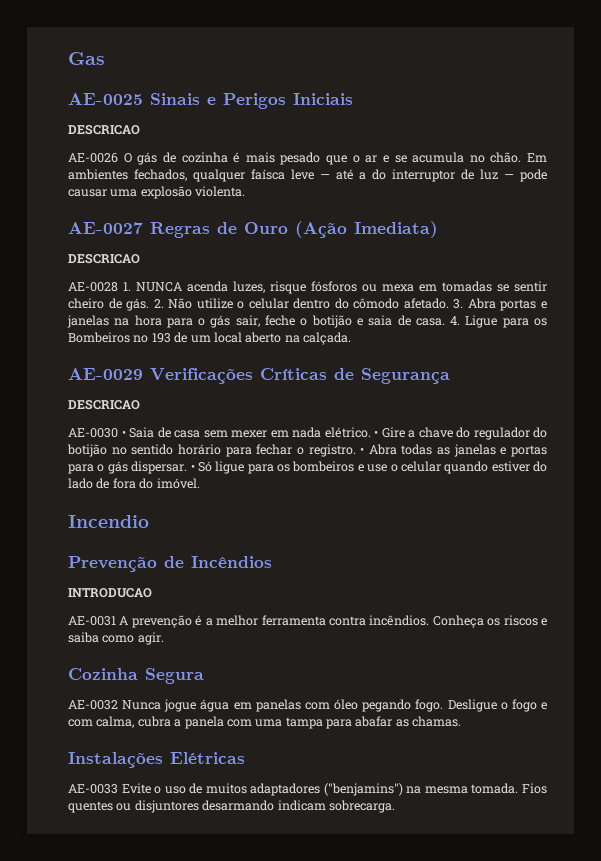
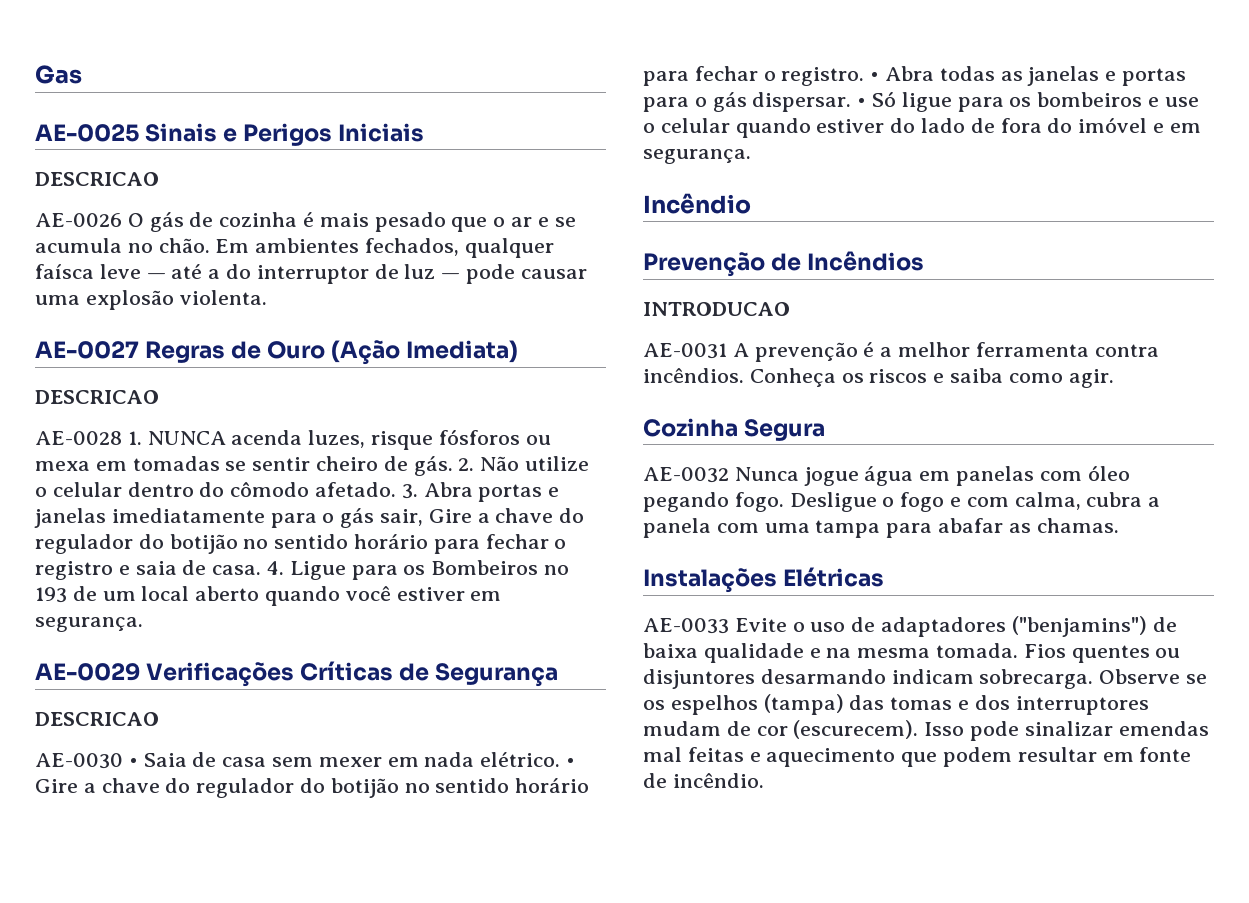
[114,315,162,326] na hora -> [111,508,265,523] imediatamente
[265,315,352,328] feche o botijão -> [428,508,585,523] [35,534,567,554] [35,561,113,580] Gire a chave do regulador do botijão no sentido horário para fechar o registro
[284,332,351,345] na calçada. -> [265,586,502,606] [35,617,143,632] quando você estiver em segurança.
[156,478,200,489] [68,515,149,528] imóvel. // Incendio -> [1078,117,1201,133] [643,149,751,164] [643,193,751,214] imóvel e em segurança. // Incêndio
[205,783,247,794] muitos -> (876, 624) none
(403, 789) none -> [1152,617,1177,632] [643,643,821,663] de baixa qualidade e
(395, 806) none -> [1099,669,1208,684] [643,694,1149,715] [643,720,1209,741] [643,747,1192,767] [643,773,764,788] Observe se os espelhos (tampa) das tomas e dos interruptores mudam de cor (escurecem). Isso pode sinalizar emendas mal feitas e aquecimento que podem resultar em fonte de incêndio.

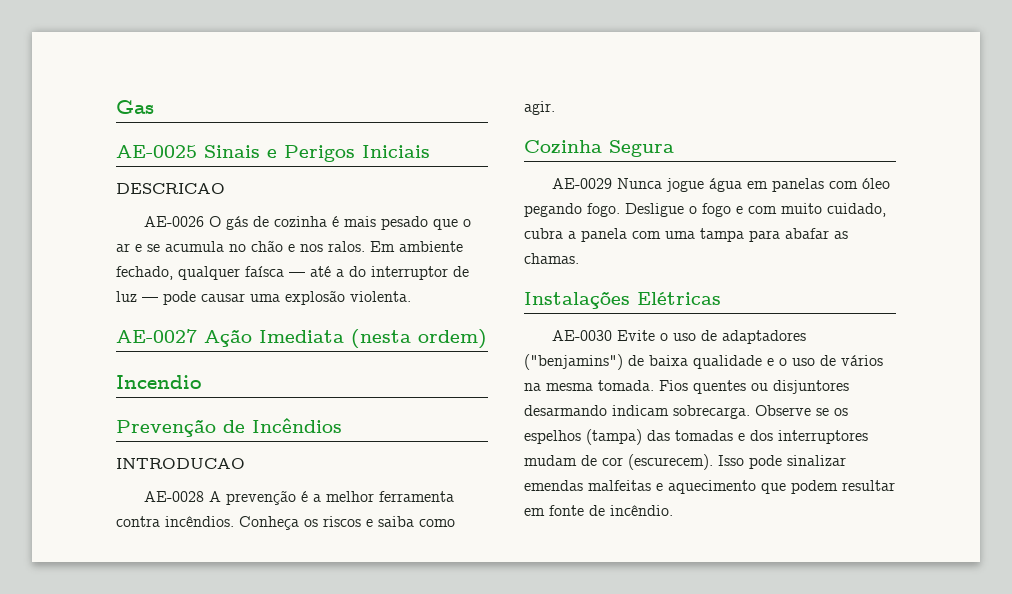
[158,238,460,256] chão. Em ambientes fechados, -> [251,240,463,252] [116,266,173,280] chão e nos ralos. Em ambiente fechado,
[99,264,141,279] leve -> (284, 271) none
[145,340,519,365] [35,390,159,404] [35,429,551,450] [35,456,590,476] [35,482,560,502] [34,508,585,528] [35,534,567,554] [35,560,570,580] [35,586,502,606] [35,617,143,632] [35,661,559,687] [35,712,159,726] [35,752,576,769] [35,778,590,798] [643,66,1187,86] [643,91,1199,112] [643,117,1201,138] [643,149,751,164] [643,193,751,214] Regras de Ouro (Ação Imediata) // DESCRICAO // AE-0028 1. NUNCA acenda luzes, risque fósforos ou mexa em tomadas se sentir cheiro de gás. 2. Não utilize o celular dentro do cômodo afetado. 3. Abra portas e janelas imediatamente para o gás sair, Gire a chave do regulador do botijão no sentido horário para fechar o registro e saia de casa. 4. Ligue para os Bombeiros no 193 de um local aberto quando você estiver em segurança. // AE-0029 Verificações Críticas de Segurança // DESCRICAO // AE-0030 • Saia de casa sem mexer em nada elétrico. • Gire a chave do regulador do botijão no sentido horário para fechar o registro. • Abra todas as janelas e portas para o gás dispersar. • Só ligue para os bombeiros e use o celular quando estiver do lado de fora do imóvel e em segurança. // Incêndio -> [204,329,487,349] [116,375,202,389] Ação Imediata (nesta ordem) // Incendio
[643,343,727,359] AE-0031 -> [143,491,204,502] AE-0028
[643,467,729,483] AE-0032 -> [551,178,612,189] AE-0029
[1014,492,1081,510] calma, -> [781,203,886,217] muito cuidado,
[643,618,729,634] AE-0033 -> [551,330,612,341] AE-0030
(821, 653) none -> [779,355,883,366] o uso de vários
[890,697,953,710] tomas -> [675,430,733,441] tomadas
[643,747,744,762] mal feitas -> [588,480,651,491] malfeitas

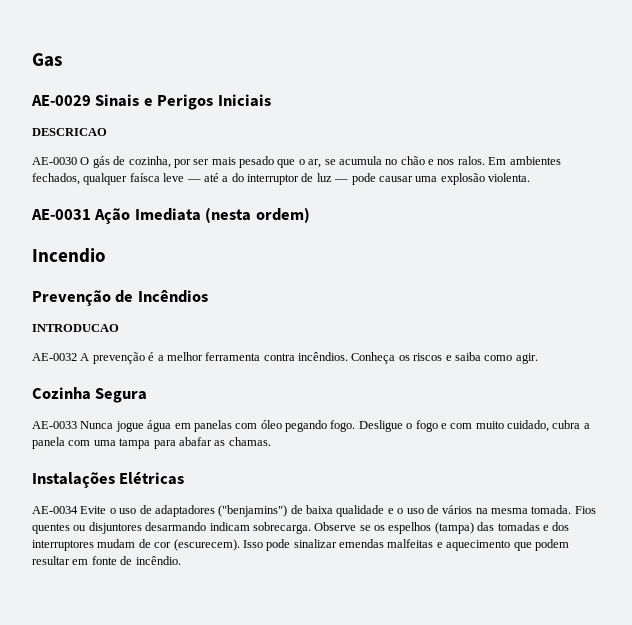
[116,145,197,158] AE-0025 -> [31,95,91,106] AE-0029
[143,216,204,227] AE-0026 -> [32,157,77,165] AE-0030
[273,216,339,227] cozinha é -> [128,156,210,168] cozinha, por ser
[116,243,142,252] ar e -> [308,159,322,168] ar,
[399,241,463,252] [116,266,173,280] ambiente fechado, -> [509,156,561,165] [32,173,80,185] ambientes fechados,
(284, 271) none -> [163,173,185,182] leve
[116,329,197,343] AE-0027 -> [31,209,91,220] AE-0031
[143,491,204,502] AE-0028 -> [32,353,77,361] AE-0032
[551,178,612,189] AE-0029 -> [32,421,77,429] AE-0033
[551,330,612,341] AE-0030 -> [32,506,78,514] AE-0034

